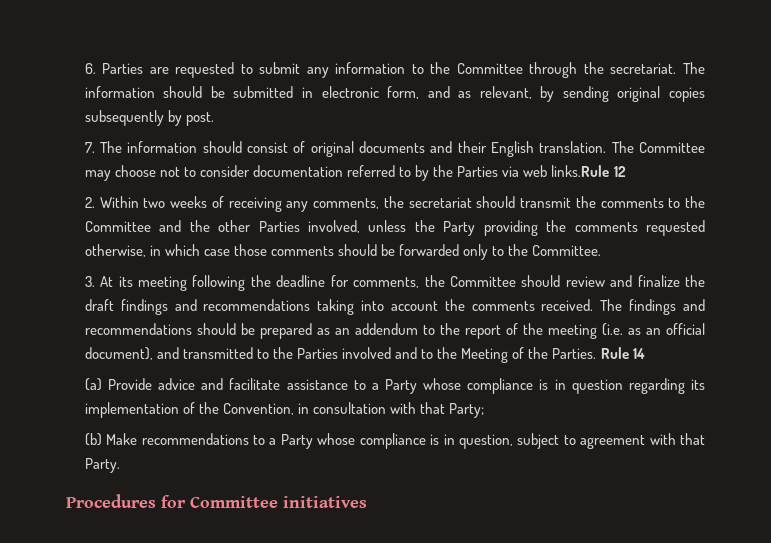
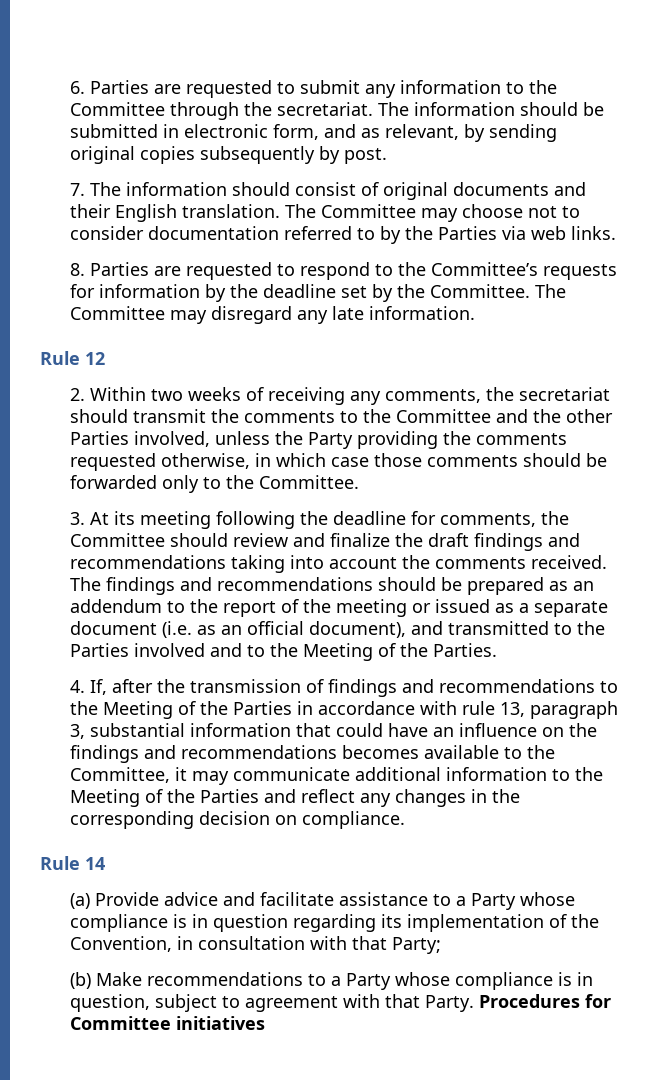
[551,165,610,177] links.Rule -> [571,226,617,240] [70,262,618,280] [70,284,567,302] [70,306,476,324] [40,351,80,365] links. // 8. Parties are requested to respond to the Committee’s requests for information by the deadline set by the Committee. The Committee may disregard any late information. // Rule
(597, 331) none -> [412,599,609,617] [70,621,158,635] or issued as a separate document
(597, 353) none -> [70,679,619,697] [70,701,619,719] [70,723,598,739] [70,745,556,763] [70,767,604,785] [70,789,521,807] [70,811,406,829] // 4. If, after the transmission of findings and recommendations to the Meeting of the Parties in accordance with rule 13, paragraph 3, substantial information that could have an influence on the findings and recommendations becomes available to the Committee, it may communicate additional information to the Meeting of the Parties and reflect any changes in the corresponding decision on compliance. //
(120, 465) // -> (475, 1003) none

